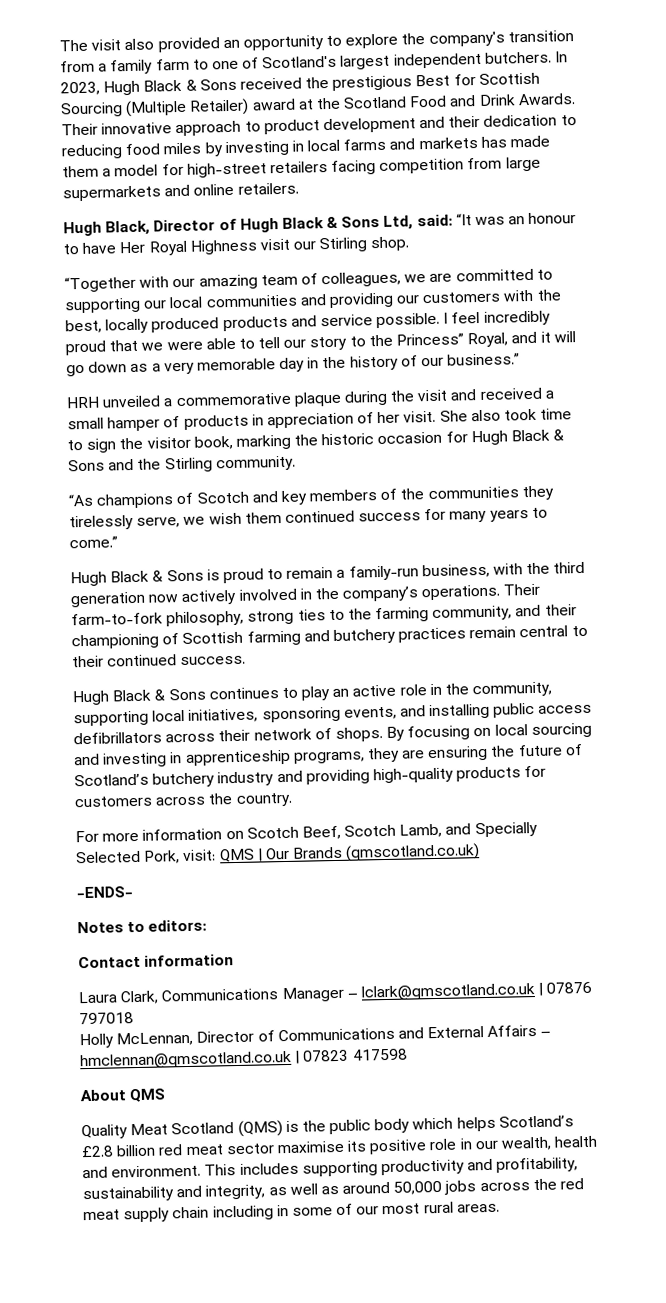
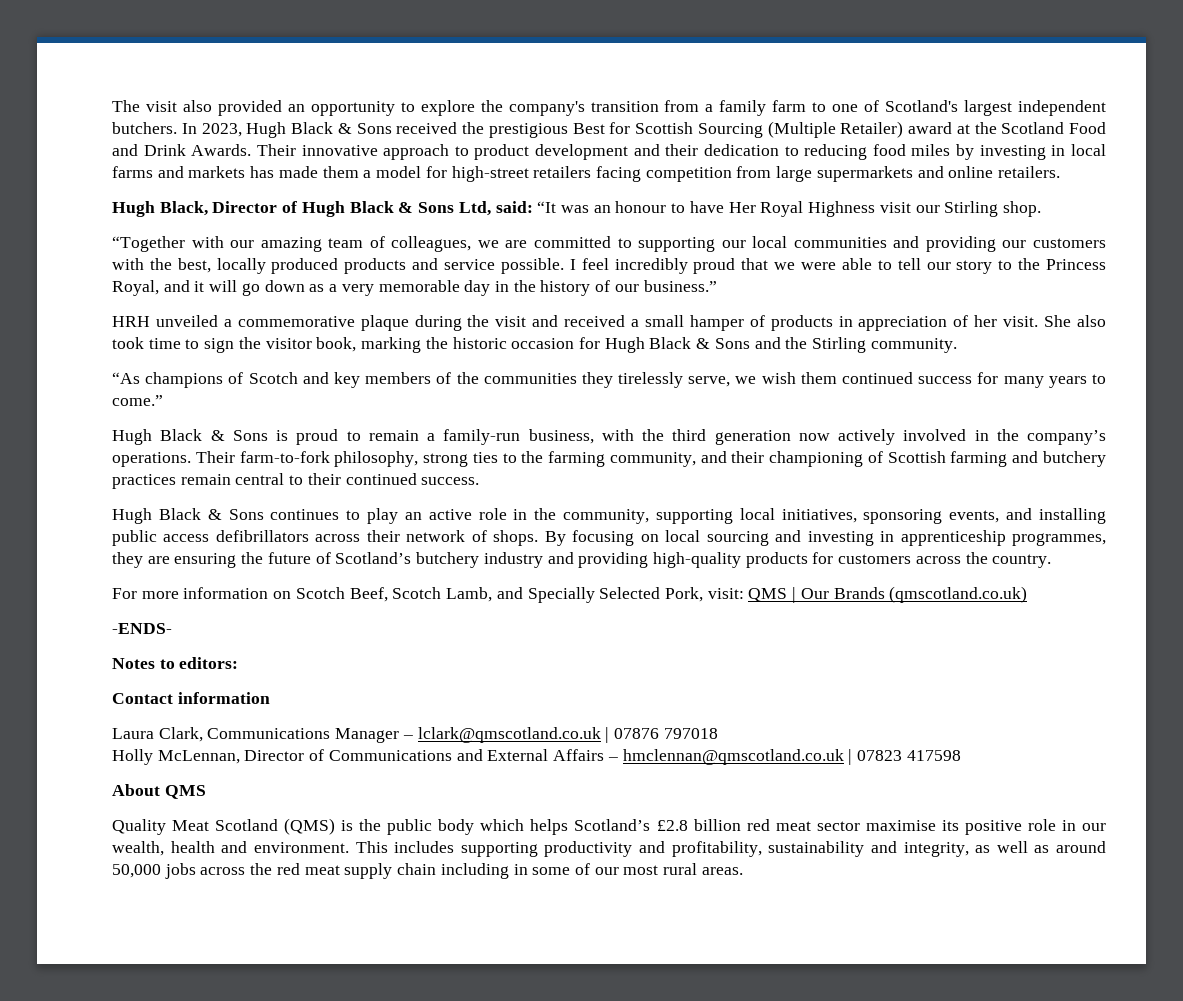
[396,333,465,346] Princess” -> [1045,259,1106,270] Princess
[293,751,365,764] programs, -> [1012,533,1107,546] programmes,

